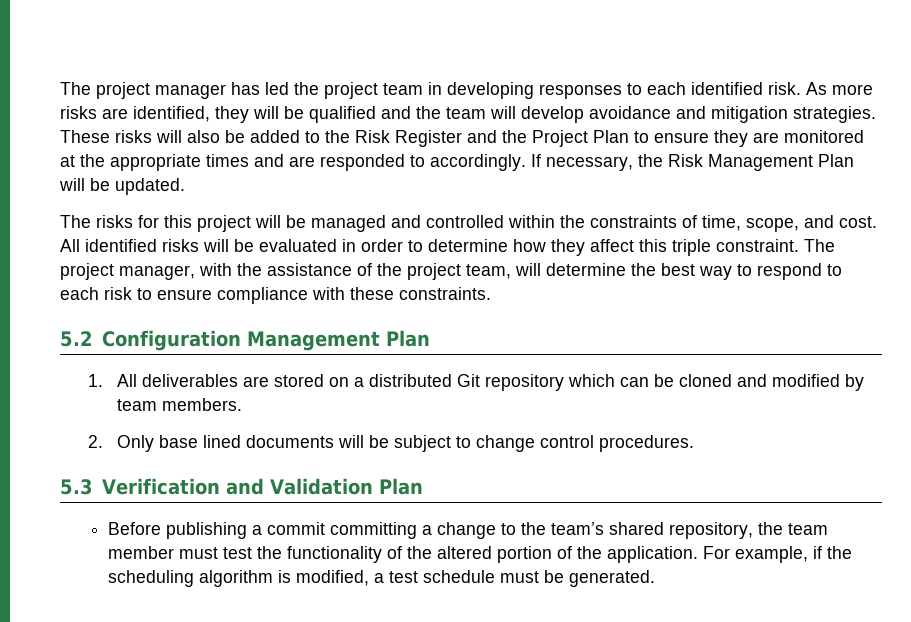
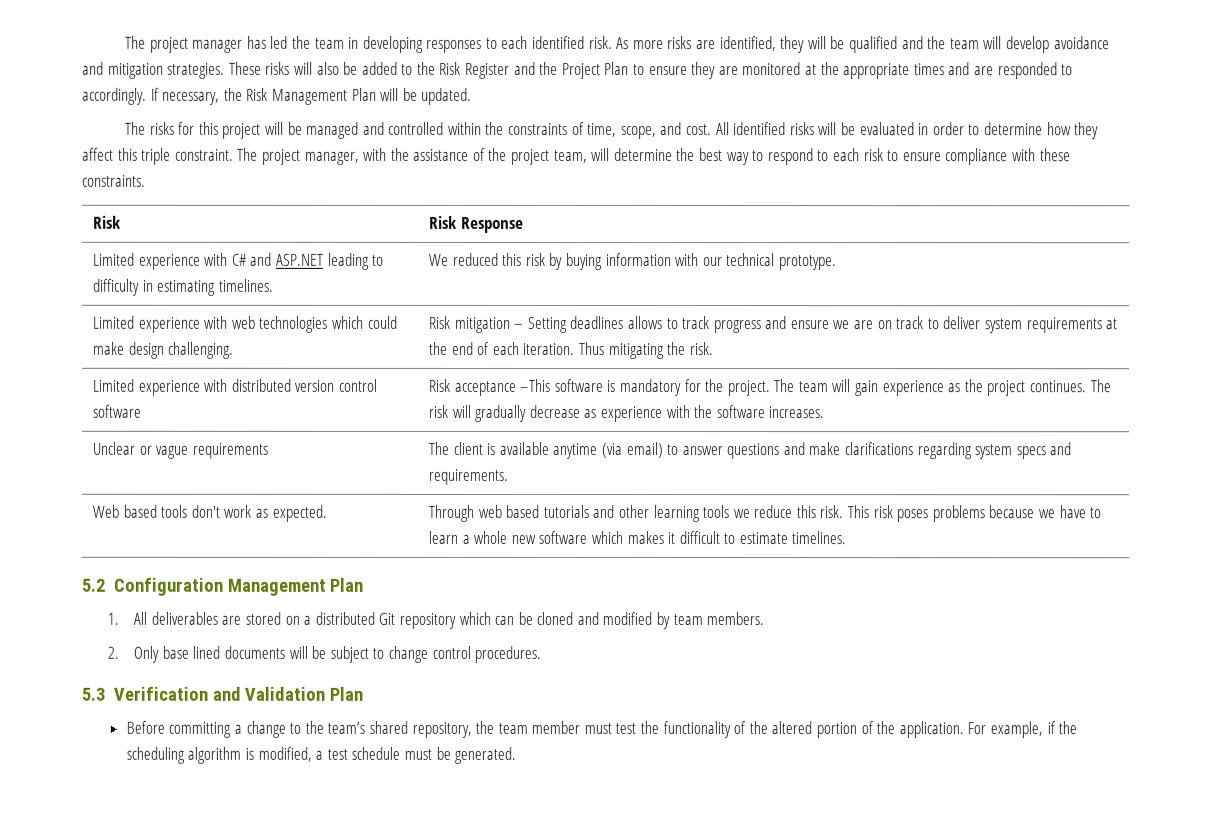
[324,82,378,99] project -> (311, 42) none
(491, 293) none -> [92,215,121,229] [428,215,524,233] [92,252,385,270] [92,278,274,296] [428,252,837,271] [92,315,398,333] [92,341,235,359] [428,315,1119,334] [428,341,714,360] [92,378,378,396] [91,404,142,418] [428,378,1112,397] [427,404,826,423] [91,441,268,459] [427,441,1072,460] [427,468,508,485] [91,504,327,522] [427,504,1102,523] [427,530,847,545] // Risk | Risk Response // Limited experience with C# and ASP.NET leading to difficulty in estimating timelines. | We reduced this risk by buying information with our technical prototype. // Limited experience with web technologies which could make design challenging. | Risk mitigation – Setting deadlines allows to track progress and ensure we are on track to deliver system requirements at the end of each iteration. Thus mitigating the risk. // Limited experience with distributed version control software | Risk acceptance –This software is mandatory for the project. The team will gain experience as the project continues. The risk will gradually decrease as experience with the software increases. // Unclear or vague requirements | The client is available anytime (via email) to answer questions and make clarifications regarding system specs and requirements. // Web based tools don't work as expected. | Through web based tutorials and other learning tools we reduce this risk. This risk poses problems because we have to learn a whole new software which makes it difficult to estimate timelines.
[165,522,325,539] publishing a commit -> (165, 727) none

